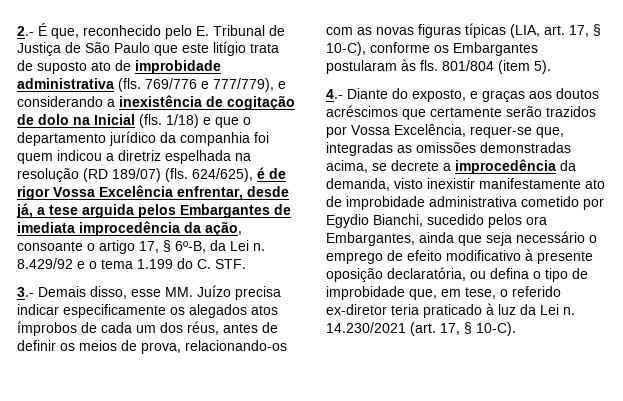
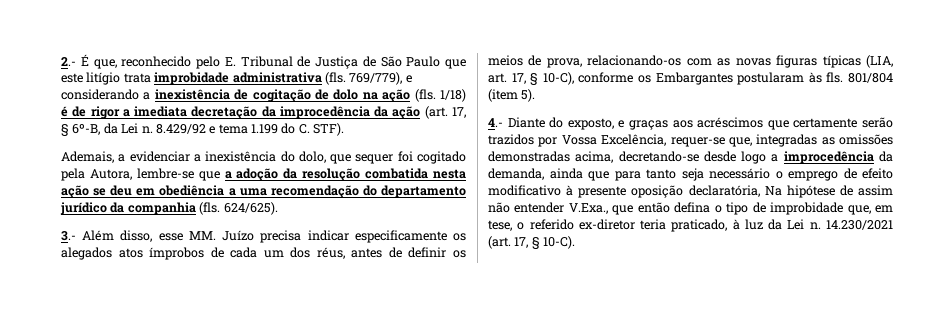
[17,60,221,74] [17,78,274,92] de suposto ato de improbidade administrativa (fls. 769/776 e 777/779), -> [154,72,403,85] improbidade administrativa (fls. 769/779),
[94,114,135,125] Inicial -> [382,89,411,102] ação
[203,117,251,128] [17,131,269,146] [17,150,251,164] [17,167,286,182] [17,185,289,200] [16,203,291,218] [17,221,242,236] [17,240,135,254] e que o departamento jurídico da companhia foi quem indicou a diretriz espelhada na resolução (RD 189/07) (fls. 624/625), é de rigor Vossa Excelência enfrentar, desde já, a tese arguida pelos Embargantes de imediata improcedência da ação, consoante o artigo -> [61,106,448,119] é de rigor a imediata decretação da improcedência da ação (art.
[89,261,97,269] o -> (216, 130) none
[215,259,246,269] STF. -> [313,123,345,136] [61,151,467,164] [61,168,466,181] [61,185,466,198] [60,202,278,215] STF). // Ademais, a evidenciar a inexistência do dolo, que sequer foi cogitado pela Autora, lembre-se que a adoção da resolução combatida nesta ação se deu em obediência a uma recomendação do departamento jurídico da companhia (fls. 624/625).
[38,286,86,297] Demais -> [82,230,115,241] Além
[556,88,599,99] doutos -> (693, 124) none
[372,160,439,171] se decrete -> [618,151,767,164] decretando-se desde logo
[394,178,605,189] [326,196,604,210] [326,214,547,228] [326,232,482,246] visto inexistir manifestamente ato de improbidade administrativa cometido por Egydio Bianchi, sucedido pelos ora Embargantes, ainda que -> [549,168,676,181] ainda que para tanto
[470,271,486,279] ou -> [764,185,893,198] [488,202,670,215] Na hipótese de assim não entender V.Exa., que então
[423,304,482,318] praticado -> [671,219,728,232] praticado,

